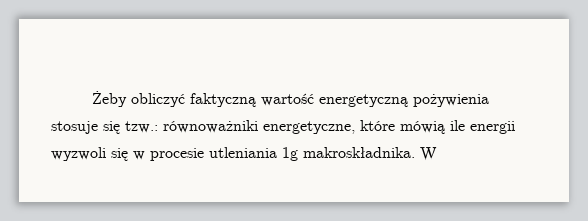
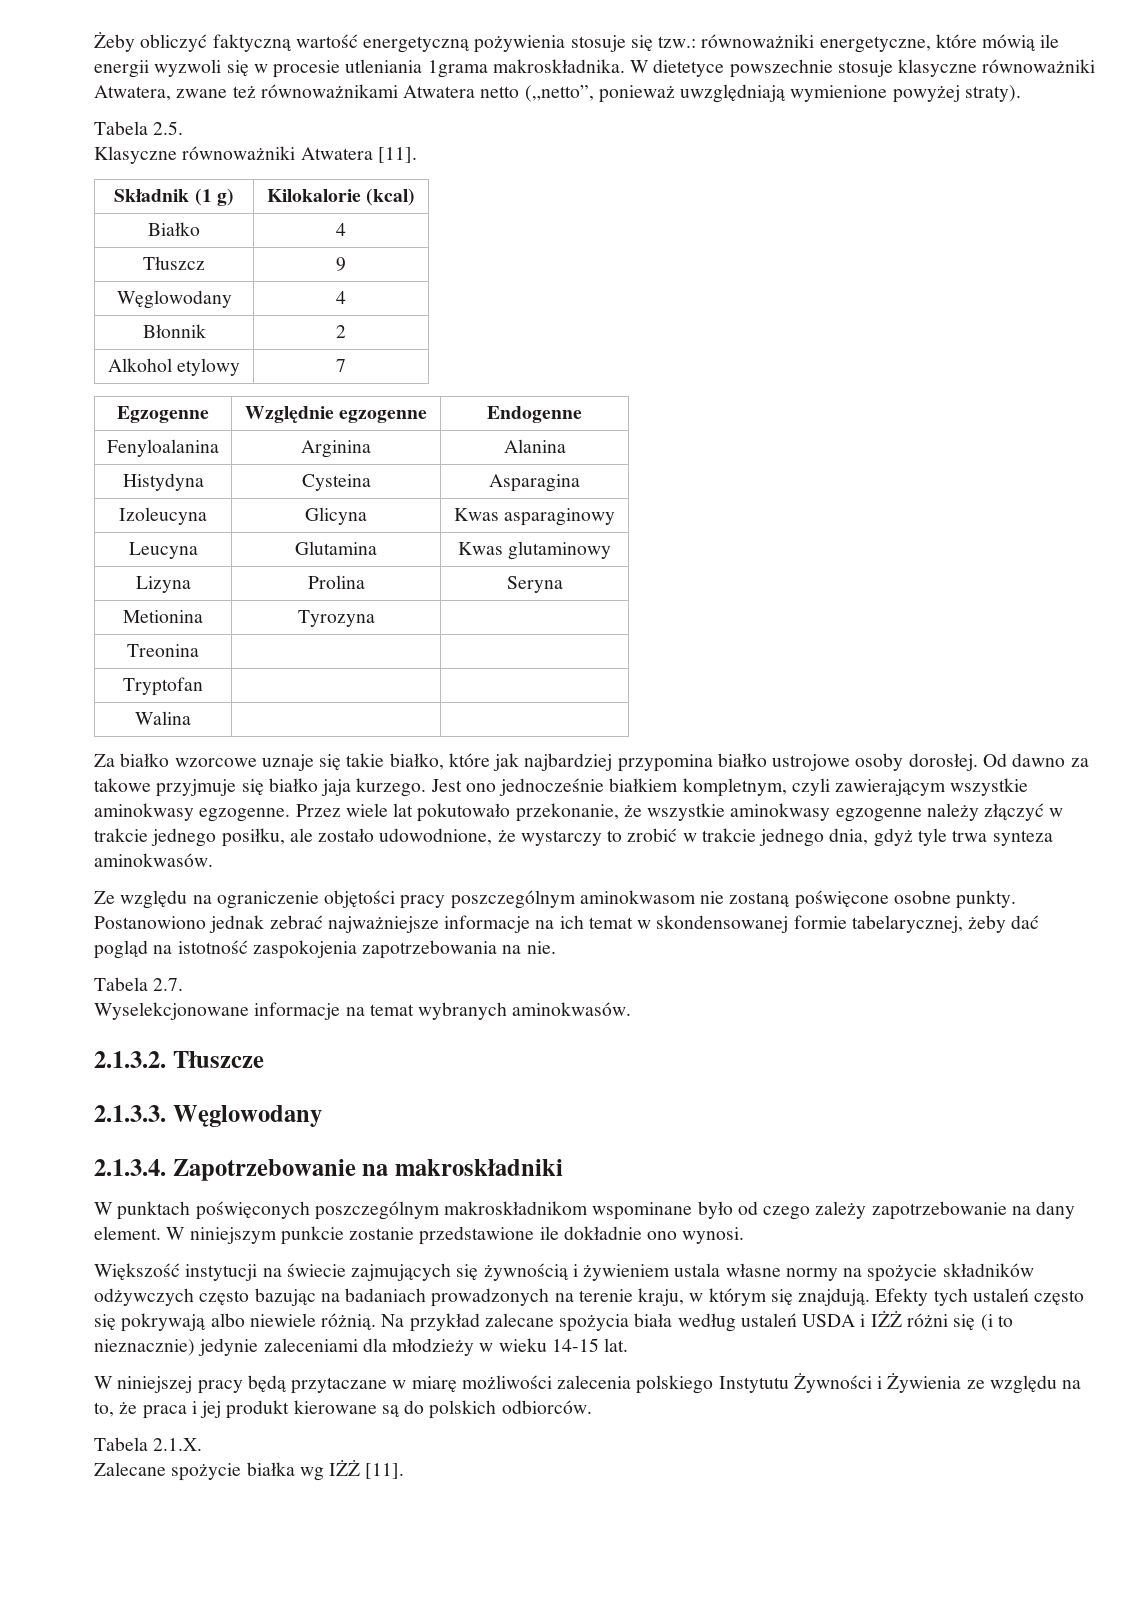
[282,147,298,161] 1g -> [427,60,488,78] 1grama
(437, 154) none -> [653,59,1096,78] [94,84,1021,103] [94,121,184,135] [94,146,417,164] [114,188,234,206] [266,188,416,206] [148,222,200,236] [336,223,346,236] [143,256,205,270] [336,257,346,271] [116,290,232,309] [336,291,346,304] [142,324,206,338] [336,325,346,338] [107,358,241,376] [336,359,346,372] [117,406,209,423] [244,406,428,423] [487,406,582,423] [107,439,219,457] [301,440,371,458] [503,439,566,453] [122,473,204,491] [301,474,371,491] [489,474,580,492] [119,507,207,525] [305,507,367,525] [453,508,616,526] [128,542,198,559] [295,541,377,555] [457,541,612,560] [135,576,191,593] [307,575,365,589] [506,576,563,593] [123,610,203,623] [297,610,375,627] [127,644,199,657] [123,677,203,696] [135,711,191,725] [94,753,1089,772] [94,778,1029,797] [94,803,1064,822] [94,828,1053,847] [94,853,213,867] [94,890,1017,909] [94,915,1040,933] [94,940,556,959] [94,977,184,991] [94,1002,632,1020] [94,1051,264,1068] [94,1105,322,1127] [94,1159,563,1181] [94,1201,1076,1220] [94,1226,745,1245] [94,1263,1034,1282] [94,1288,1085,1307] [94,1311,1013,1332] [94,1338,629,1356] [94,1373,1082,1394] [94,1400,592,1419] [94,1437,203,1451] [94,1460,405,1481] dietetyce powszechnie stosuje klasyczne równoważniki Atwatera, zwane też równoważnikami Atwatera netto („netto”, ponieważ uwzględniają wymienione powyżej straty). // Tabela 2.5. // Klasyczne równoważniki Atwatera [11]. // Składnik (1 g) | Kilokalorie (kcal) // Białko | 4 // Tłuszcz | 9 // Węglowodany | 4 // Błonnik | 2 // Alkohol etylowy | 7 // Egzogenne | Względnie egzogenne | Endogenne // Fenyloalanina | Arginina | Alanina // Histydyna | Cysteina | Asparagina // Izoleucyna | Glicyna | Kwas asparaginowy // Leucyna | Glutamina | Kwas glutaminowy // Lizyna | Prolina | Seryna // Metionina | Tyrozyna | // Treonina | | // Tryptofan | | // Walina | | // Za białko wzorcowe uznaje się takie białko, które jak najbardziej przypomina białko ustrojowe osoby dorosłej. Od dawno za takowe przyjmuje się białko jaja kurzego. Jest ono jednocześnie białkiem kompletnym, czyli zawierającym wszystkie aminokwasy egzogenne. Przez wiele lat pokutowało przekonanie, że wszystkie aminokwasy egzogenne należy złączyć w trakcie jednego posiłku, ale zostało udowodnione, że wystarczy to zrobić w trakcie jednego dnia, gdyż tyle trwa synteza aminokwasów. // Ze względu na ograniczenie objętości pracy poszczególnym aminokwasom nie zostaną poświęcone osobne punkty. Postanowiono jednak zebrać najważniejsze informacje na ich temat w skondensowanej formie tabelarycznej, żeby dać pogląd na istotność zaspokojenia zapotrzebowania na nie. // Tabela 2.7. // Wyselekcjonowane informacje na temat wybranych aminokwasów. // 2.1.3.2. Tłuszcze // 2.1.3.3. Węglowodany // 2.1.3.4. Zapotrzebowanie na makroskładniki // W punktach poświęconych poszczególnym makroskładnikom wspominane było od czego zależy zapotrzebowanie na dany element. W niniejszym punkcie zostanie przedstawione ile dokładnie ono wynosi. // Większość instytucji na świecie zajmujących się żywnością i żywieniem ustala własne normy na spożycie składników odżywczych często bazując na badaniach prowadzonych na terenie kraju, w którym się znajdują. Efekty tych ustaleń często się pokrywają albo niewiele różnią. Na przykład zalecane spożycia biała według ustaleń USDA i IŻŻ różni się (i to nieznacznie) jedynie zaleceniami dla młodzieży w wieku 14-15 lat. // W niniejszej pracy będą przytaczane w miarę możliwości zalecenia polskiego Instytutu Żywności i Żywienia ze względu na to, że praca i jej produkt kierowane są do polskich odbiorców. // Tabela 2.1.X. // Zalecane spożycie białka wg IŻŻ [11].

